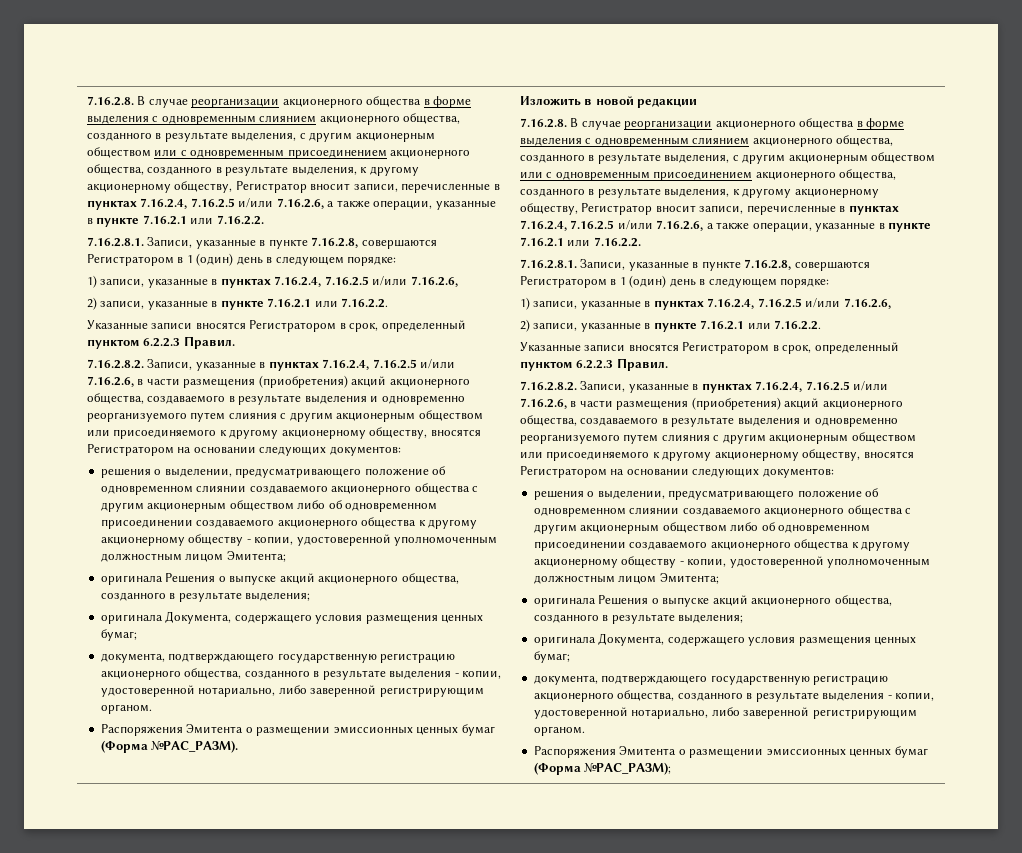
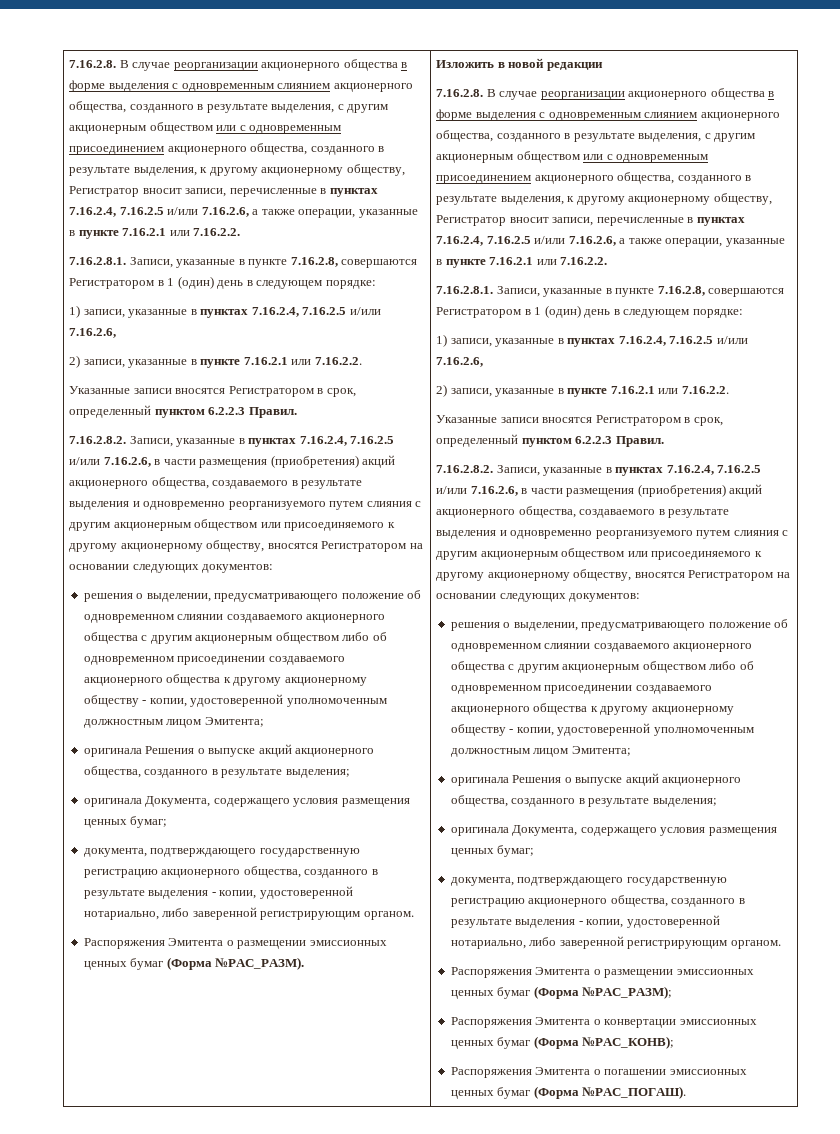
(672, 768) none -> [450,1017,757,1028] [450,1036,675,1049] [450,1067,747,1078] [450,1086,687,1099] // Распоряжения Эмитента о конвертации эмиссионных ценных бумаг (Форма №РАС_КОНВ); // Распоряжения Эмитента о погашении эмиссионных ценных бумаг (Форма №РАС_ПОГАШ).

